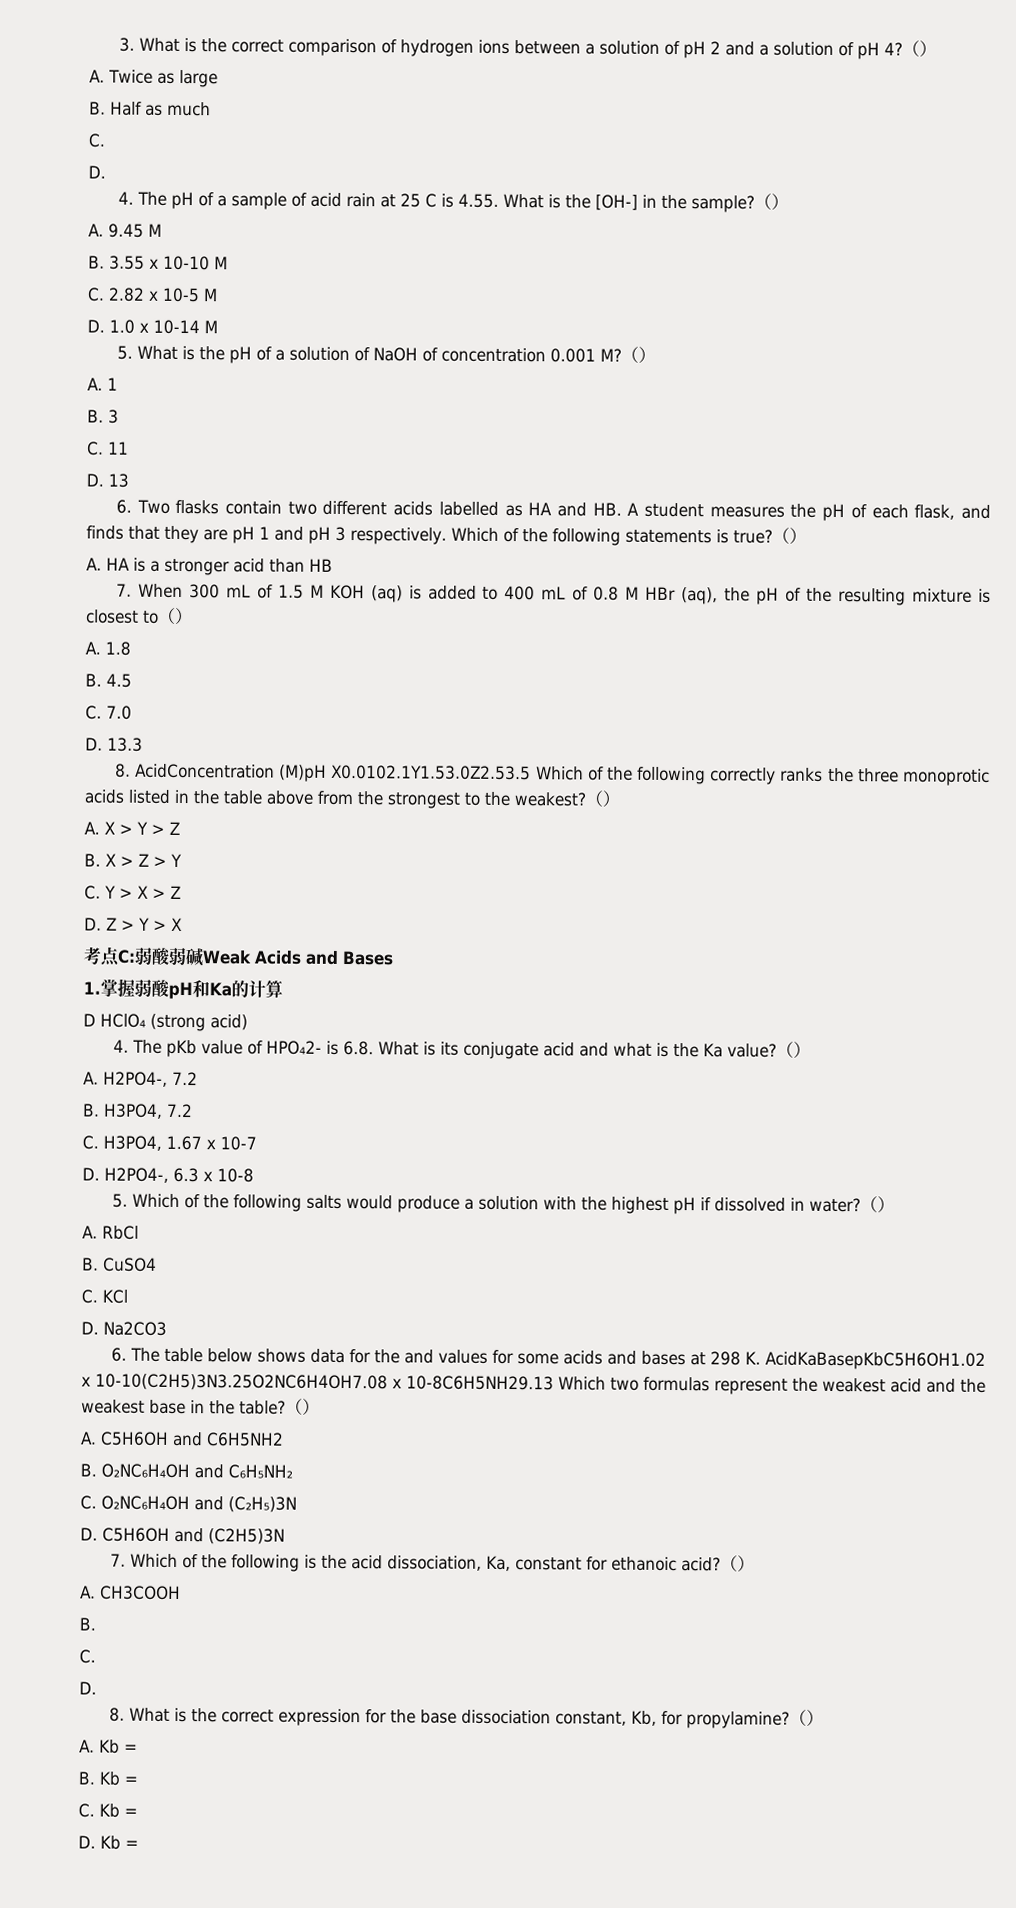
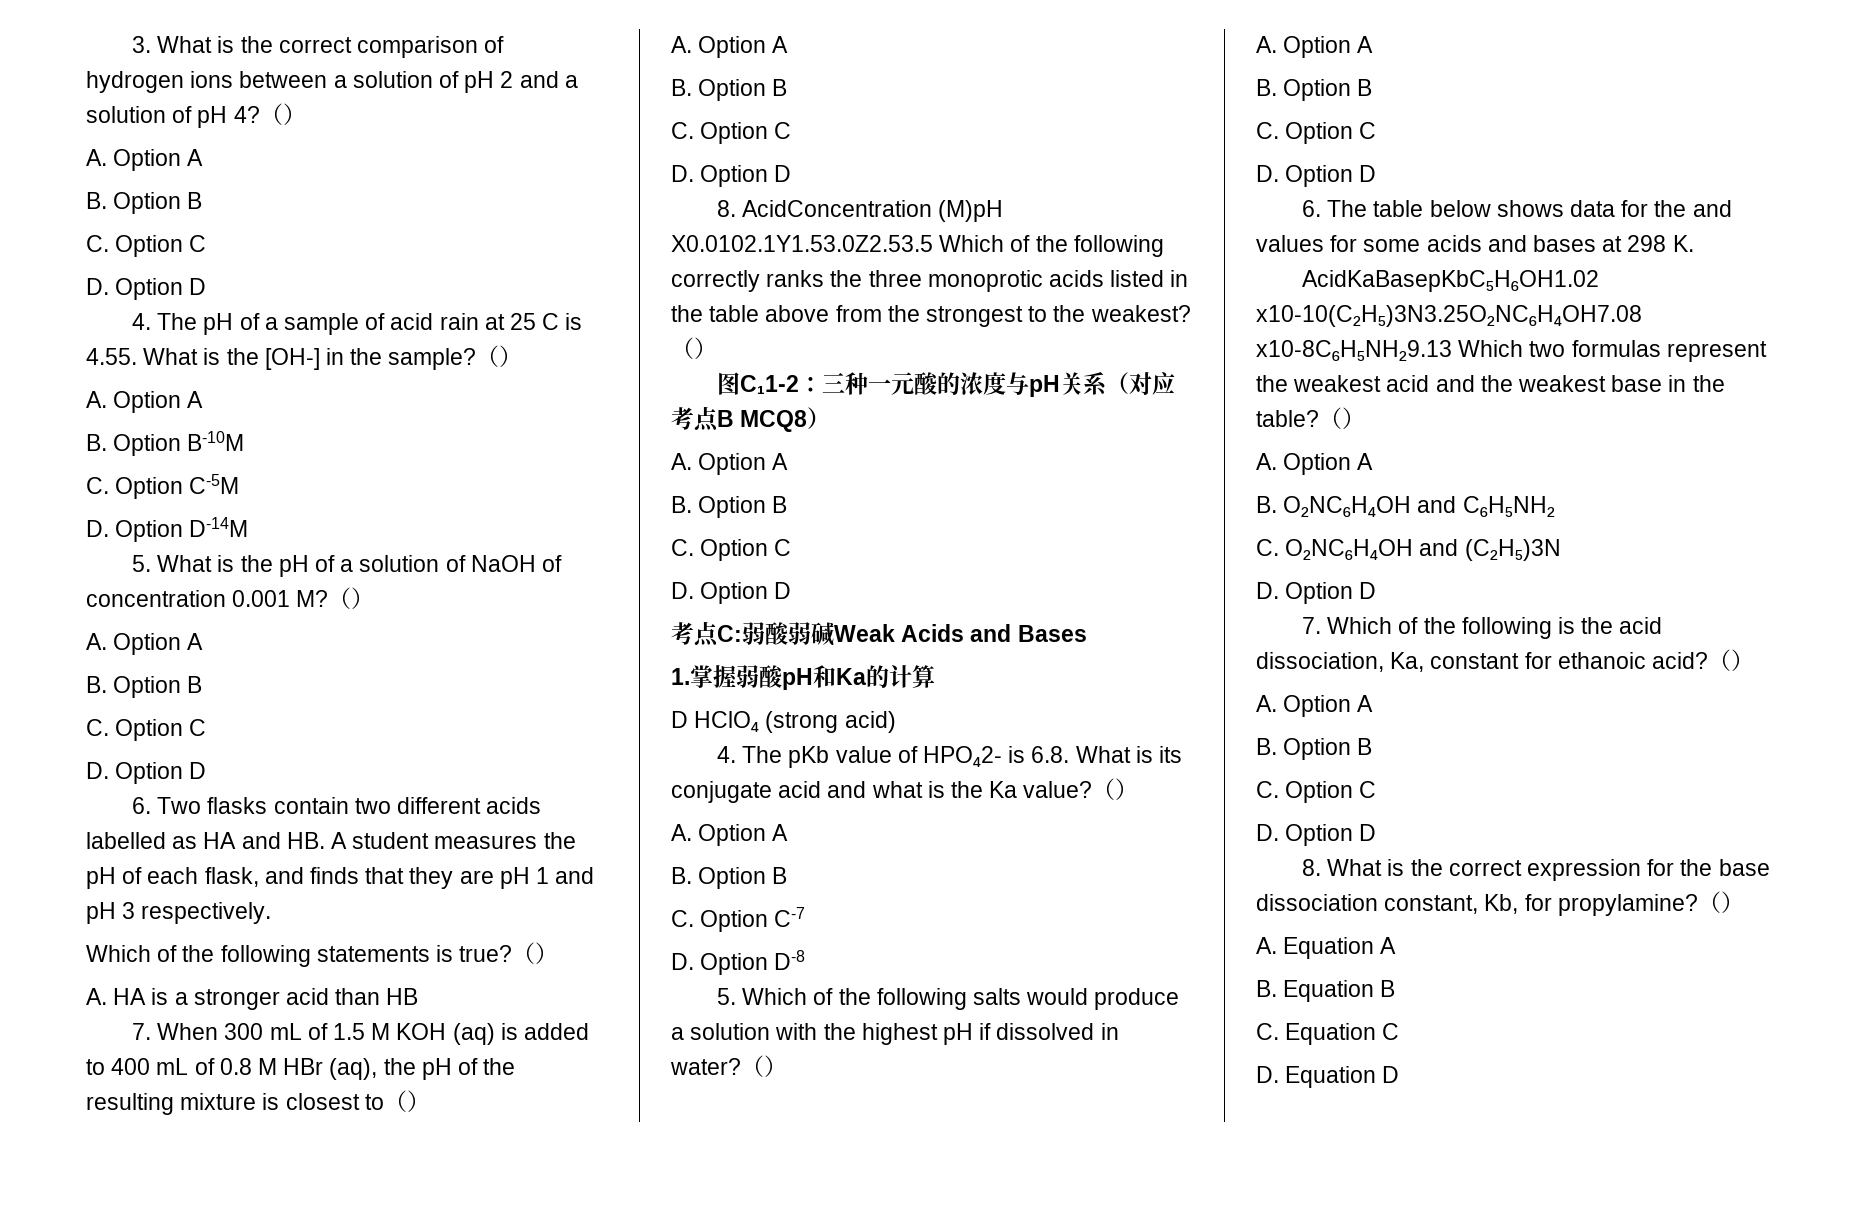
[108,69,218,88] [89,101,211,117] [88,133,106,148] [88,165,106,179] Twice as large // B. Half as much // C. // D. -> [113,149,204,171] [86,192,203,214] [86,235,207,257] [86,278,207,300] Option A // B. Option B // C. Option C // D. Option D
[108,223,162,238] [88,255,228,271] [87,287,218,303] [87,319,218,335] 9.45 M // B. 3.55 x 10-10 M // C. 2.82 x 10-5 M // D. 1.0 x 10-14 M -> [113,391,204,413] [86,431,245,456] [86,474,240,499] [86,517,249,542] Option A // B. Option B-10M // C. Option C-5M // D. Option D-14M
[107,377,118,391] [87,409,119,424] [87,441,129,456] [86,473,129,488] 1 // B. 3 // C. 11 // D. 13 -> [113,633,204,655] [86,676,203,698] [86,719,207,741] [86,762,207,784] Option A // B. Option B // C. Option C // D. Option D
(447, 536) none -> (272, 913) //
[105,641,131,656] [85,673,132,688] [85,705,132,720] [85,737,143,752] 1.8 // B. 4.5 // C. 7.0 // D. 13.3 -> [698,36,789,58] [671,79,788,101] [671,122,792,144] [671,165,792,187] Option A // B. Option B // C. Option C // D. Option D
[84,821,180,835] [84,853,182,868] [84,885,181,900] [84,917,182,932] A. X > Y > Z // B. X > Z > Y // C. Y > X > Z // D. Z > Y > X -> [716,372,1175,397] [671,406,831,432] [671,453,789,475] [671,496,788,518] [671,539,792,561] [671,582,792,604] 图C₁1-2：三种一元酸的浓度与pH关系（对应考点B MCQ8） // A. Option A // B. Option B // C. Option C // D. Option D
[103,1071,198,1087] [82,1103,193,1119] [82,1135,257,1151] [82,1167,254,1183] H2PO4-, 7.2 // B. H3PO4, 7.2 // C. H3PO4, 1.67 x 10-7 // D. H2PO4-, 6.3 x 10-8 -> [698,824,789,846] [671,867,788,889] [671,907,806,932] [671,950,806,975] Option A // B. Option B // C. Option C-7 // D. Option D-8
[102,1225,139,1240] [82,1257,157,1272] [81,1289,128,1304] [81,1321,167,1336] RbCl // B. CuSO4 // C. KCl // D. Na2CO3 -> [1283,36,1374,58] [1256,79,1373,101] [1256,122,1377,144] [1256,165,1377,187] Option A // B. Option B // C. Option C // D. Option D
[764,1351,986,1370] [81,1373,554,1392] AcidKaBasepKbC5H6OH1.02 x 10-10(C2H5)3N3.25O2NC6H4OH7.08 x 10-8C6H5NH29.13 -> [1301,270,1599,292] [1256,305,1642,327] [1256,340,1452,361] // AcidKaBasepKbC₅H₆OH1.02 x10-10(C₂H₅)3N3.25O₂NC₆H₄OH7.08 x10-8C₆H₅NH₂9.13
[100,1431,284,1447] C5H6OH and C6H5NH2 -> [1283,453,1374,475] Option A
[102,1527,285,1545] C5H6OH and (C2H5)3N -> [1285,582,1377,604] Option D
[100,1585,181,1601] [79,1617,96,1631] [79,1649,96,1664] [79,1681,97,1695] CH3COOH // B. // C. // D. -> [1283,695,1374,717] [1256,738,1373,760] [1256,781,1377,803] [1256,824,1377,846] Option A // B. Option B // C. Option C // D. Option D
[99,1739,138,1754] [78,1771,138,1786] [78,1803,138,1818] [78,1835,139,1850] Kb = // B. Kb = // C. Kb = // D. Kb = -> [1283,937,1397,959] [1256,980,1396,1002] [1256,1023,1400,1045] [1256,1066,1400,1088] Equation A // B. Equation B // C. Equation C // D. Equation D

